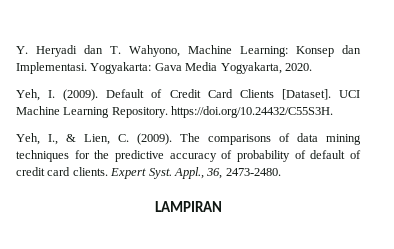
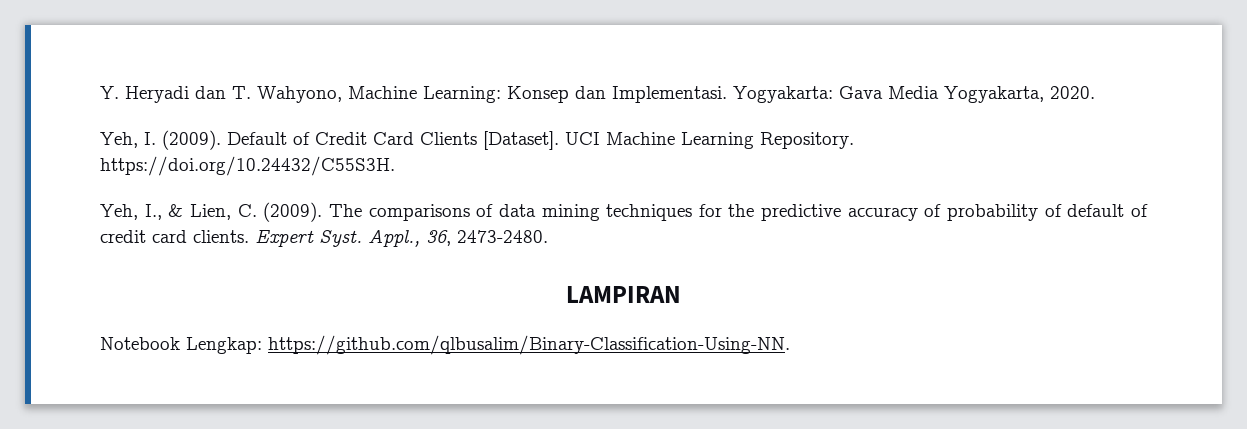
(222, 206) none -> [100,335,790,355] // Notebook Lengkap: https://github.com/qlbusalim/Binary-Classification-Using-NN.

